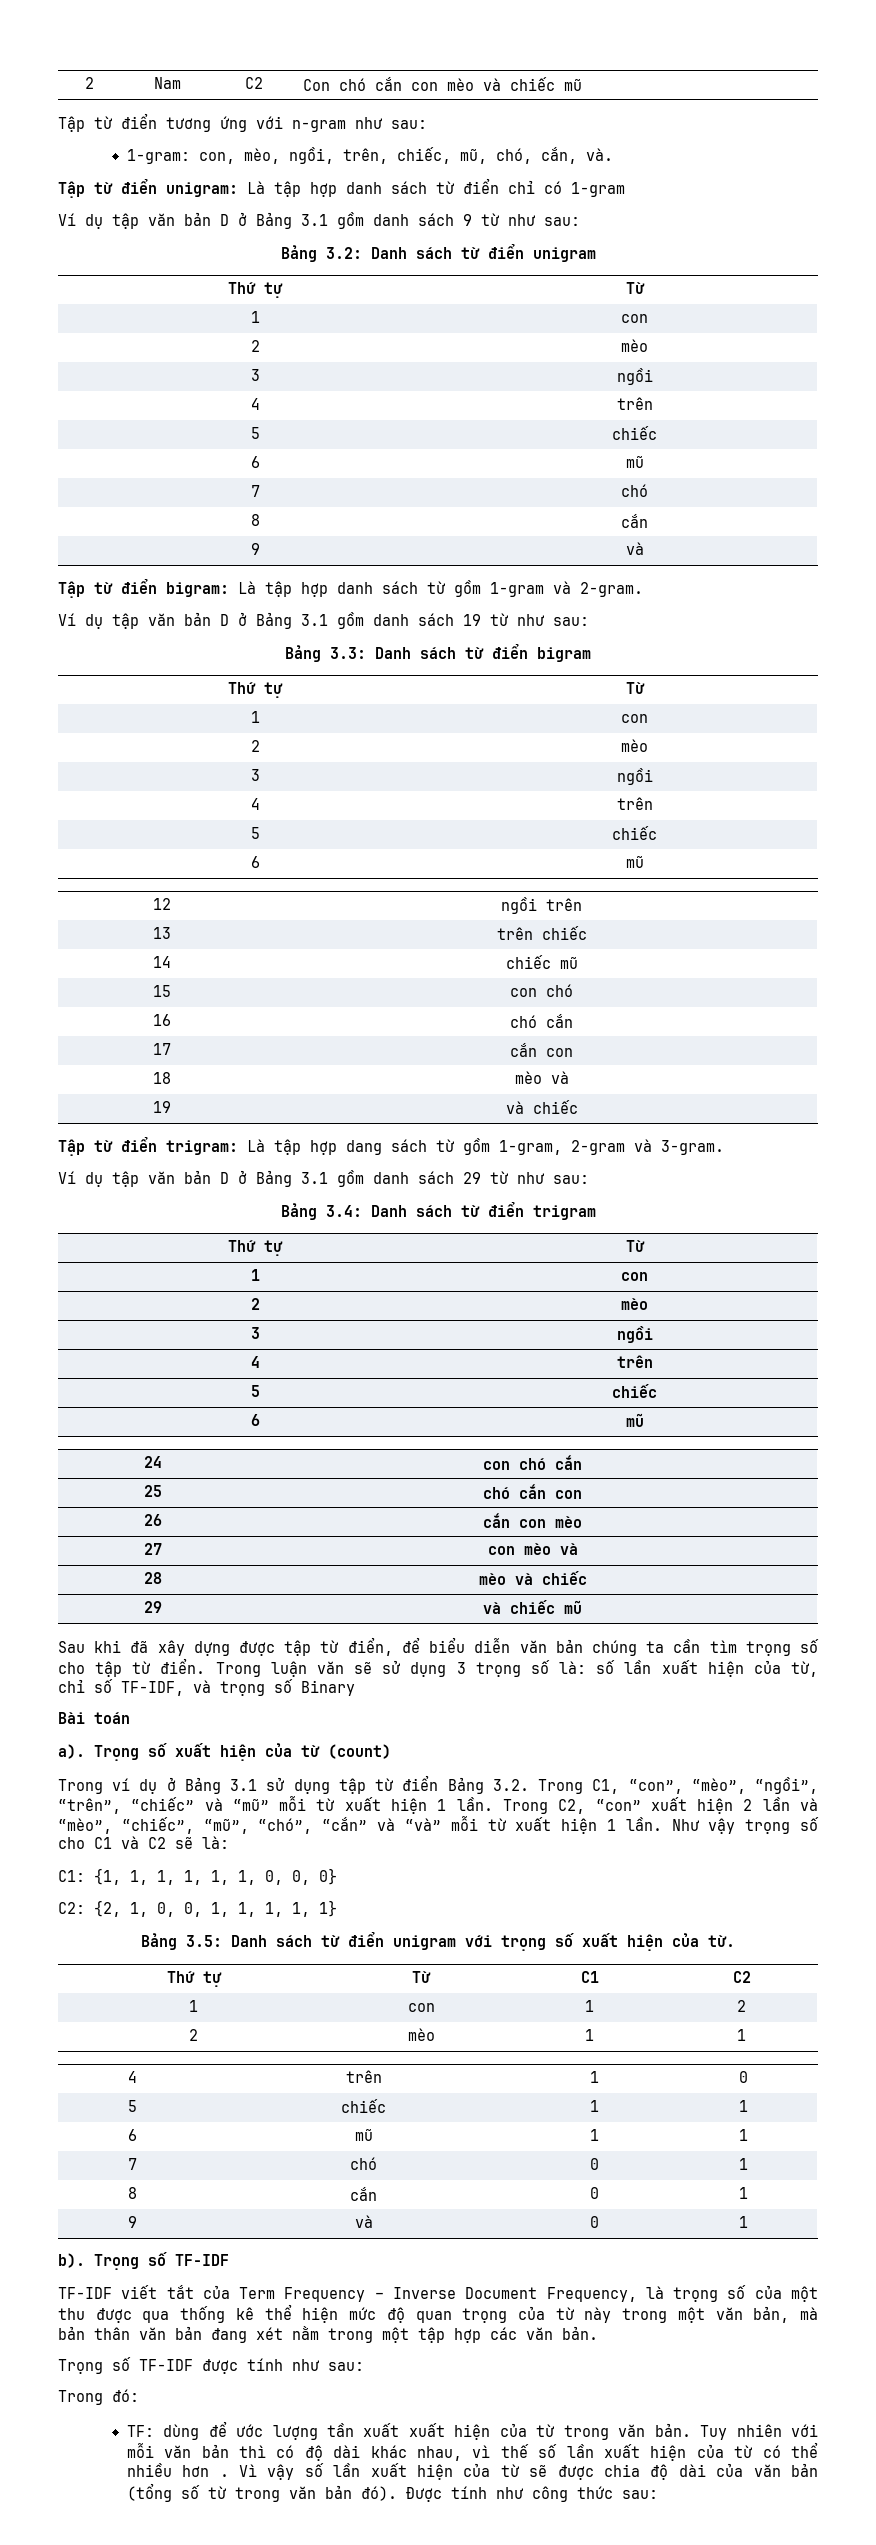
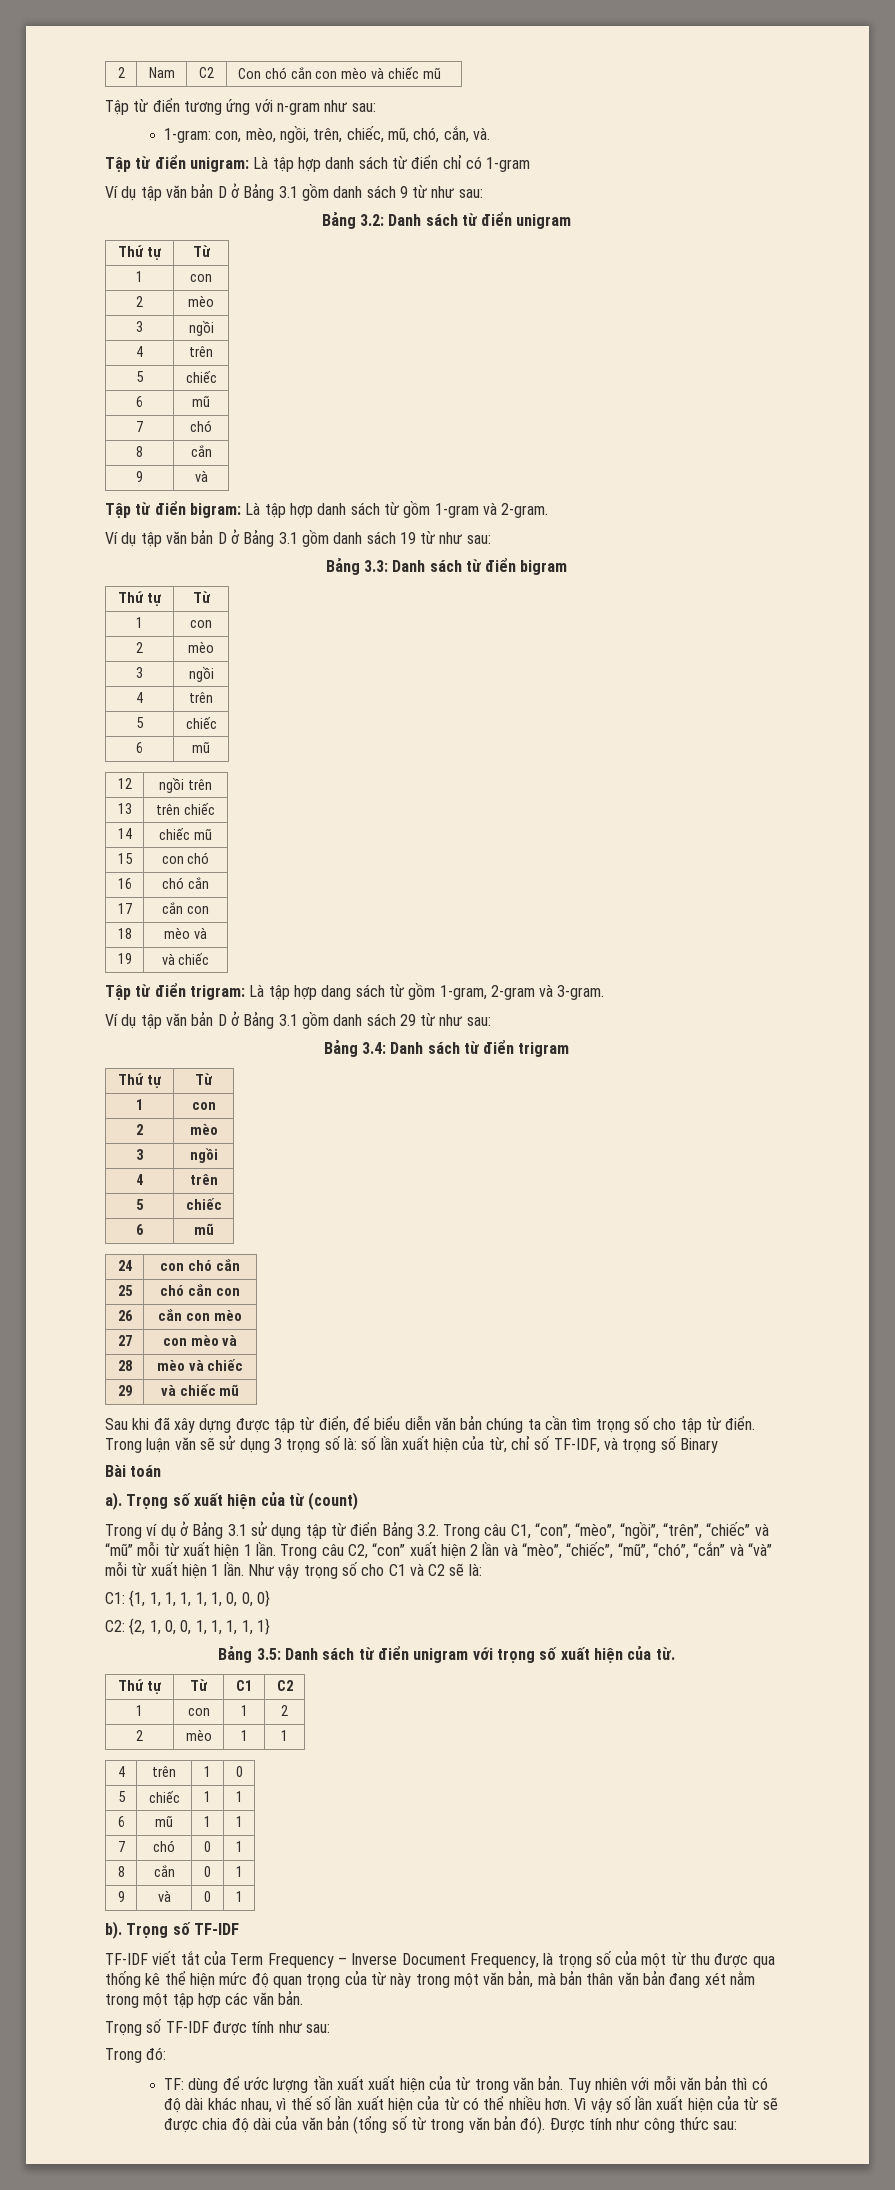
(584, 1786) none -> [484,1524,507,1536] câu
(548, 1806) none -> [321,1544,344,1556] câu
(819, 2294) none -> [670,1952,687,1965] từ
[182,2465,229,2477] hơn . -> [544,2098,570,2110] hơn.

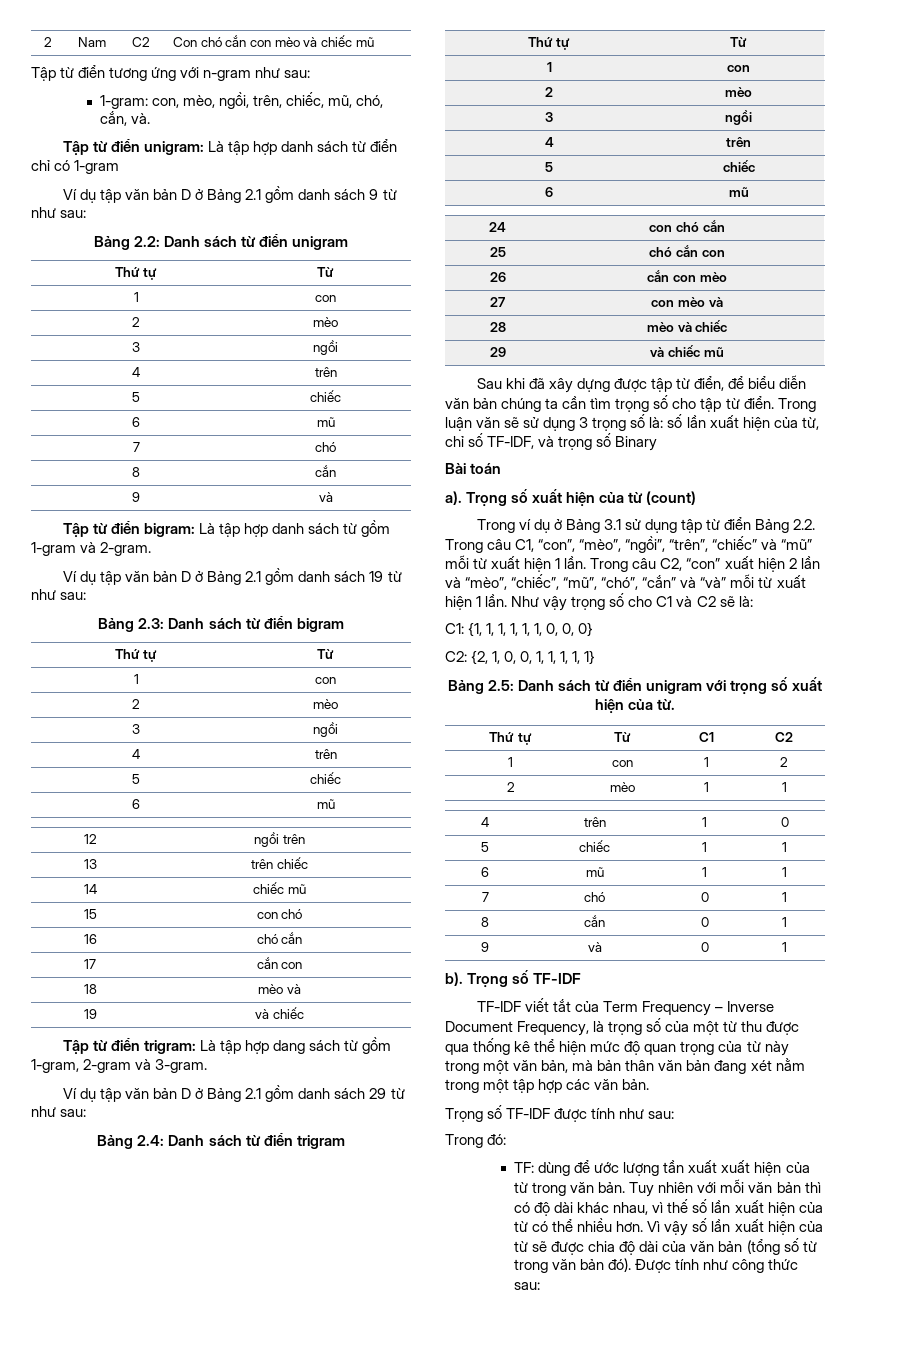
[278,186,298,198] 3.1 -> [245,189,262,200] 2.1
[359,214,384,226] 3.2: -> [133,236,160,247] 2.2:
[278,532,298,544] 3.1 -> [245,571,262,582] 2.1
[363,560,388,572] 3.3: -> [138,618,165,629] 2.3:
[278,1014,298,1026] 3.1 -> [245,1088,262,1099] 2.1
[361,1042,386,1054] 3.4: -> [137,1135,165,1146] 2.4:
[416,1524,439,1536] 3.2. -> [793,519,816,530] 2.2.
[256,1648,281,1660] 3.5: -> [487,680,514,691] 2.5:

